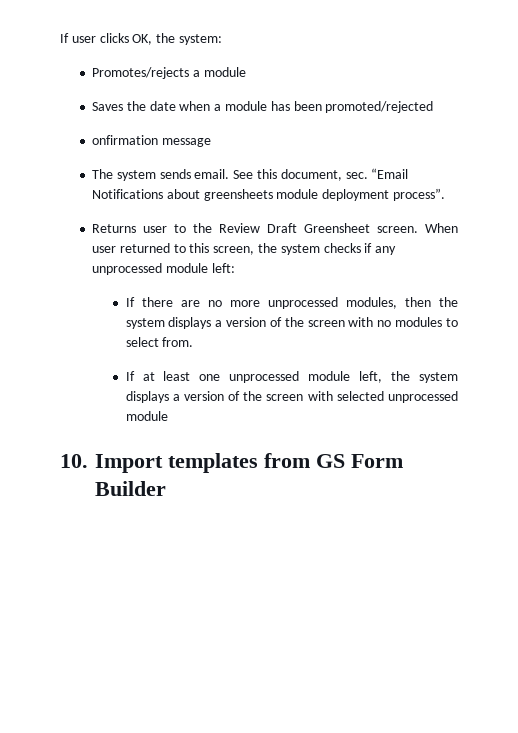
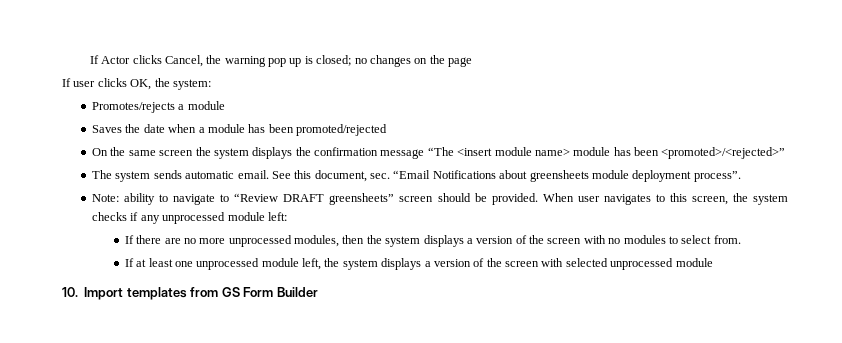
[60,33,69,43] If -> [89,55,473,67] [62,78,71,87] If Actor clicks Cancel, the warning pop up is closed; no changes on the page // If
[92,135,211,147] onfirmation message -> [92,147,786,159] On the same screen the system displays the confirmation message “The <insert module name> module has been <promoted>/<rejected>”
(191, 174) none -> [185,171,235,179] automatic
[92,223,419,233] Returns user to the Review Draft Greensheet screen. -> [92,193,538,205] Note: ability to navigate to “Review DRAFT greensheets” screen should be provided.
[119,243,170,253] returned -> [603,194,651,205] navigates

